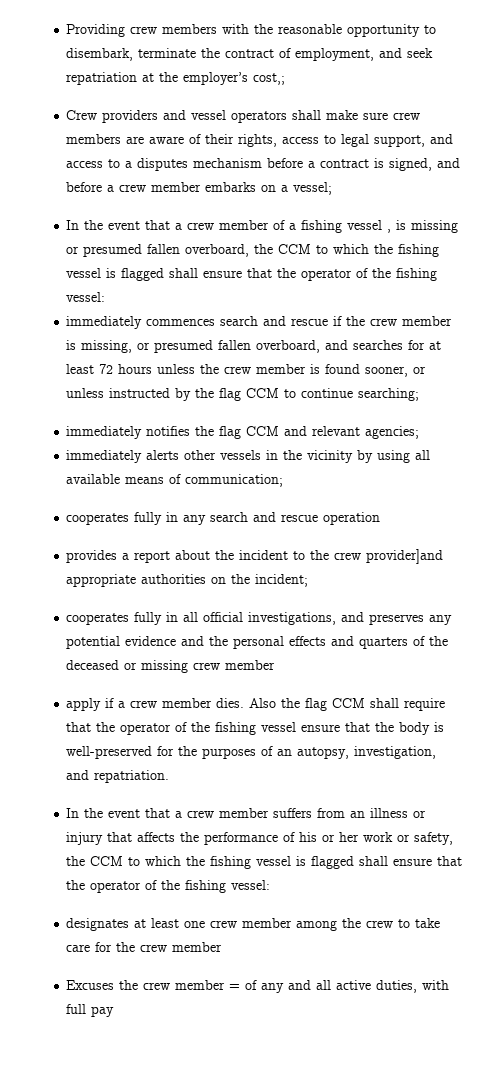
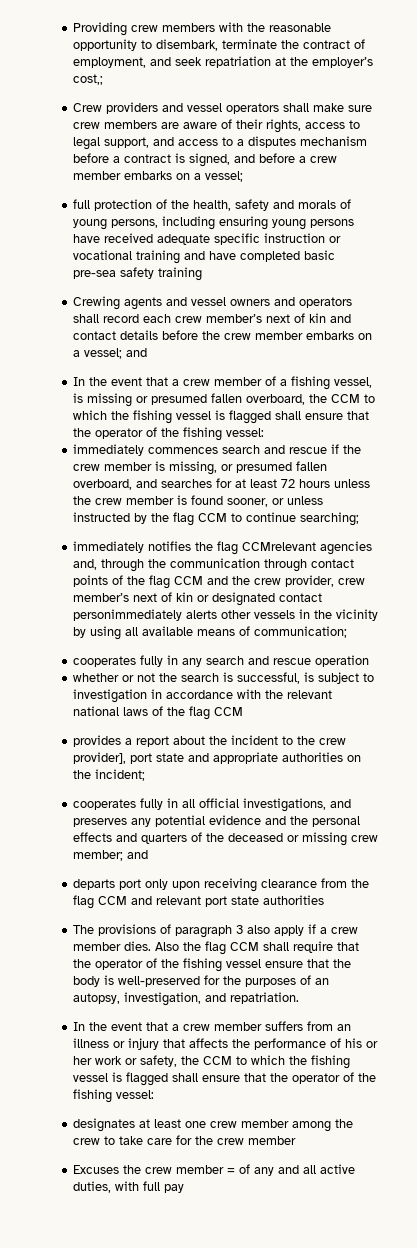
(333, 188) none -> [73,199,352,211] [73,216,355,230] [73,233,342,245] [73,250,336,264] [73,267,203,281] [73,296,353,310] [73,313,352,323] [73,330,373,340] [73,348,148,359] // full protection of the health, safety and morals of young persons, including ensuring young persons have received adequate specific instruction or vocational training and have completed basic pre-sea safety training // Crewing agents and vessel owners and operators shall record each crew member’s next of kin and contact details before the crew member embarks on a vessel; and
[347,220,392,233] vessel , -> [334,377,373,388] vessel,
[246,426,420,439] [66,450,143,463] CCM and relevant agencies; // immediately -> [242,541,373,555] [73,558,355,572] [73,575,366,589] [73,592,323,606] [73,609,183,621] CCMrelevant agencies and, through the communication through contact points of the flag CCM and the crew provider, crew member’s next of kin or designated contact personimmediately
(381, 518) none -> [73,672,375,684] [73,689,333,703] [73,706,244,720] // whether or not the search is successful, is subject to investigation in accordance with the relevant national laws of the flag CCM
[366,549,444,564] provider]and -> [73,752,210,764] provider], port state and
[225,660,276,670] member // -> [73,850,149,861] [73,878,370,892] [73,895,325,909] [73,924,271,938] member; and // departs port only upon receiving clearance from the flag CCM and relevant port state authorities // The provisions of paragraph 3 also

